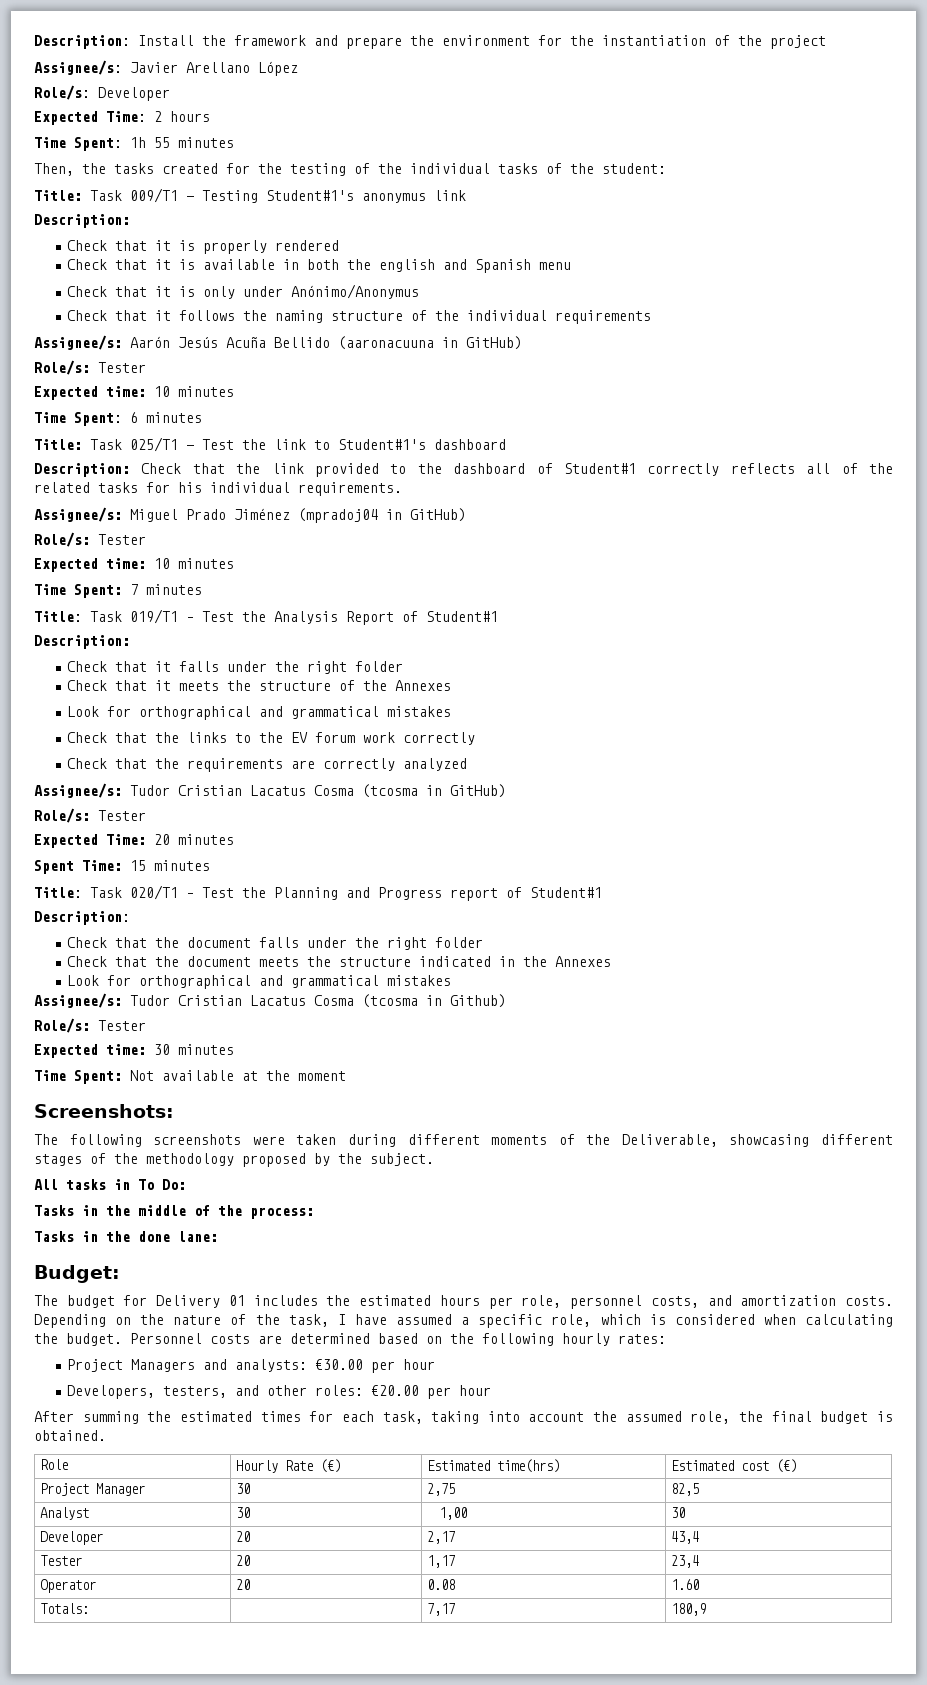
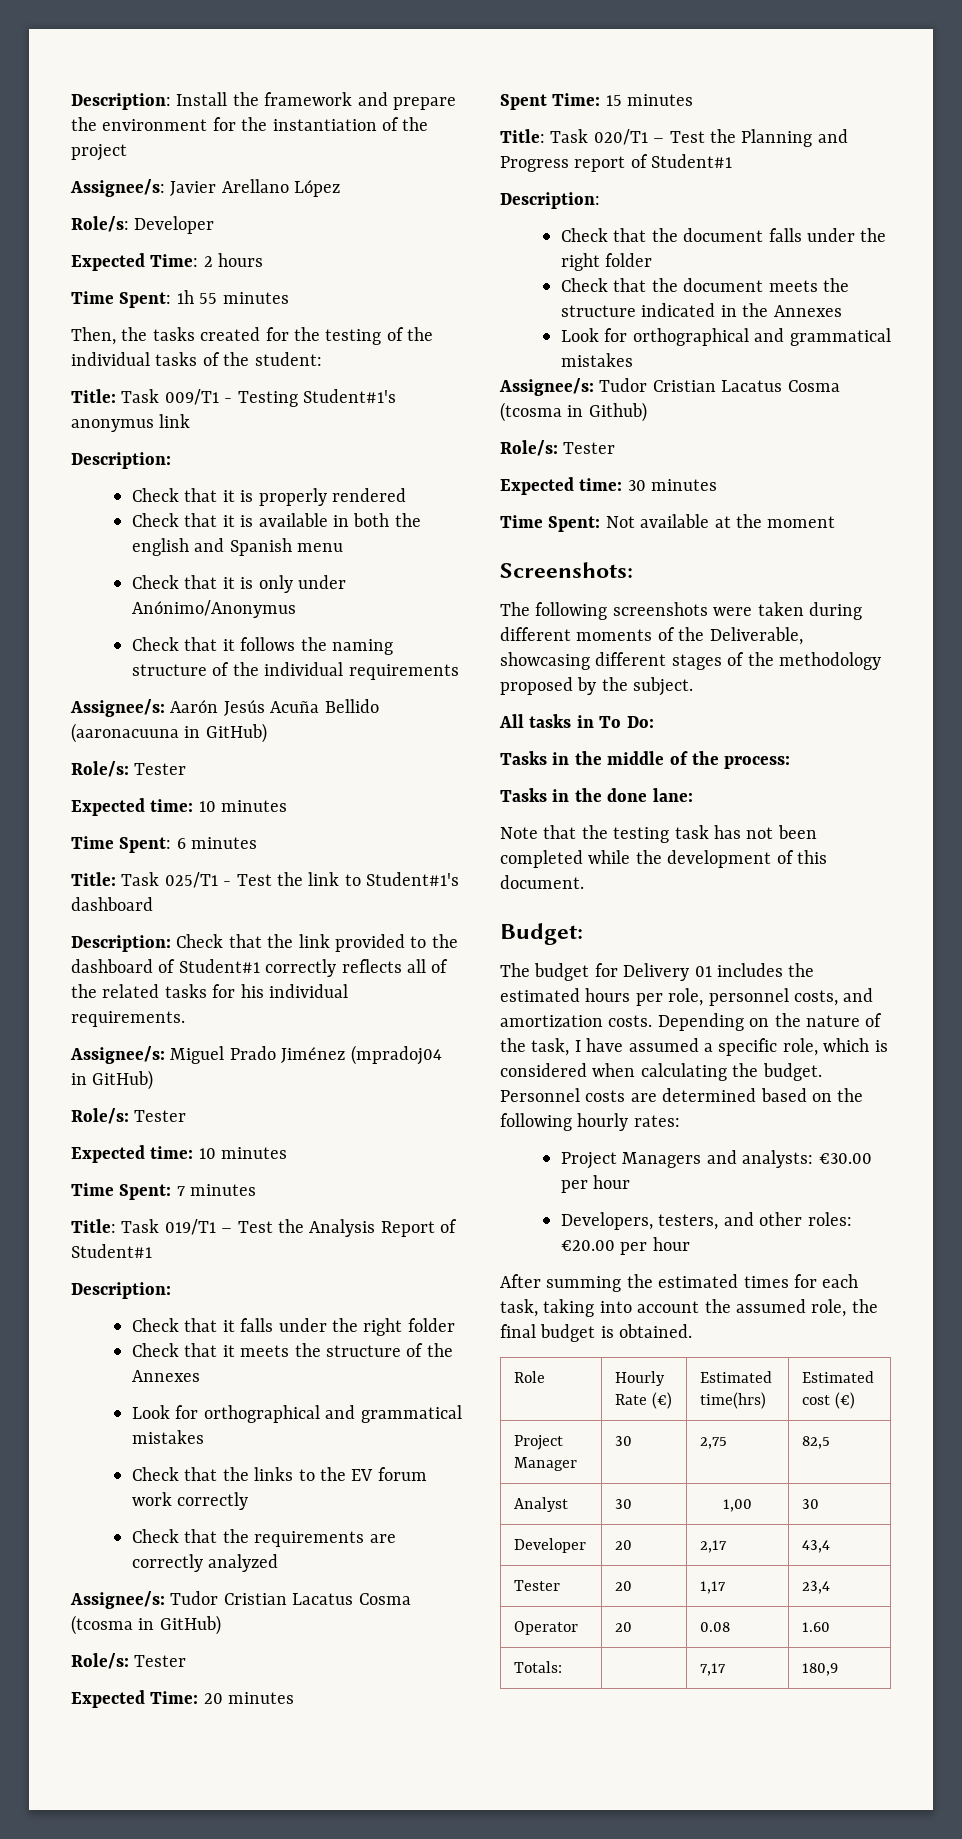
(218, 1236) none -> [500,825,817,843] [500,850,827,868] [500,875,584,889] // Note that the testing task has not been completed while the development of this document.

